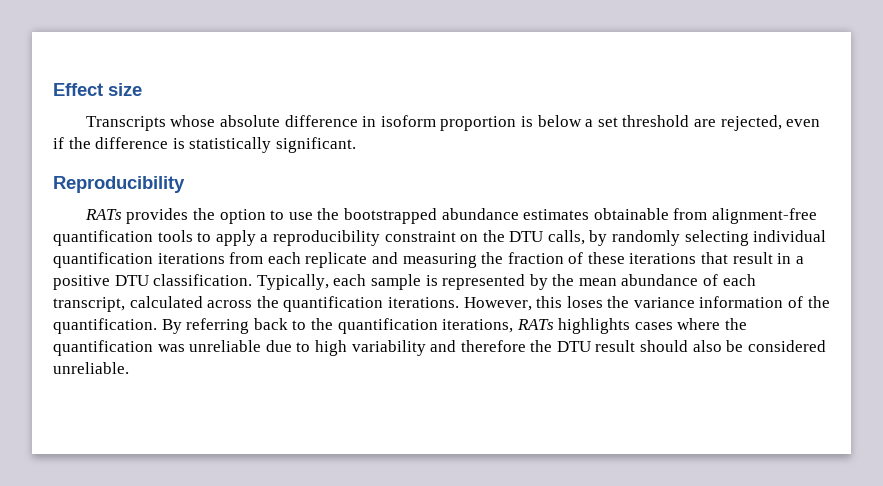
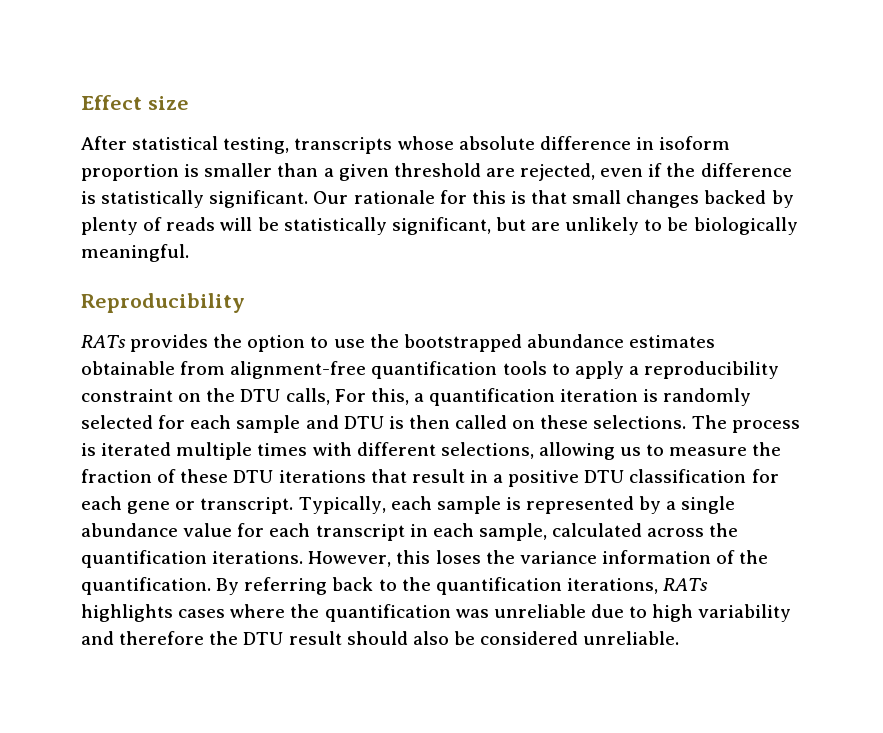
[85,116,166,131] Transcripts -> [81,136,393,154] After statistical testing, transcripts
[537,115,618,127] below a set -> [204,163,389,181] smaller than a given
(356, 145) none -> [313,190,794,208] [81,217,798,235] [81,244,189,262] Our rationale for this is that small changes backed by plenty of reads will be statistically significant, but are unlikely to be biologically meaningful.
[589,230,827,246] [53,252,477,268] by randomly selecting individual quantification iterations from each replicate and measuring -> [334,388,752,406] [81,415,800,433] [81,442,748,460] For this, a quantification iteration is randomly selected for each sample and DTU is then called on these selections. The process is iterated multiple times with different selections, allowing us to measure
(625, 258) none -> [233,470,274,483] DTU
[153,274,253,286] classification. -> [629,469,779,483] [81,496,294,514] classification for each gene or transcript.
[552,274,756,286] [53,297,125,312] the mean abundance of each transcript, -> [666,496,736,514] [81,523,547,541] a single abundance value for each transcript in each sample,

